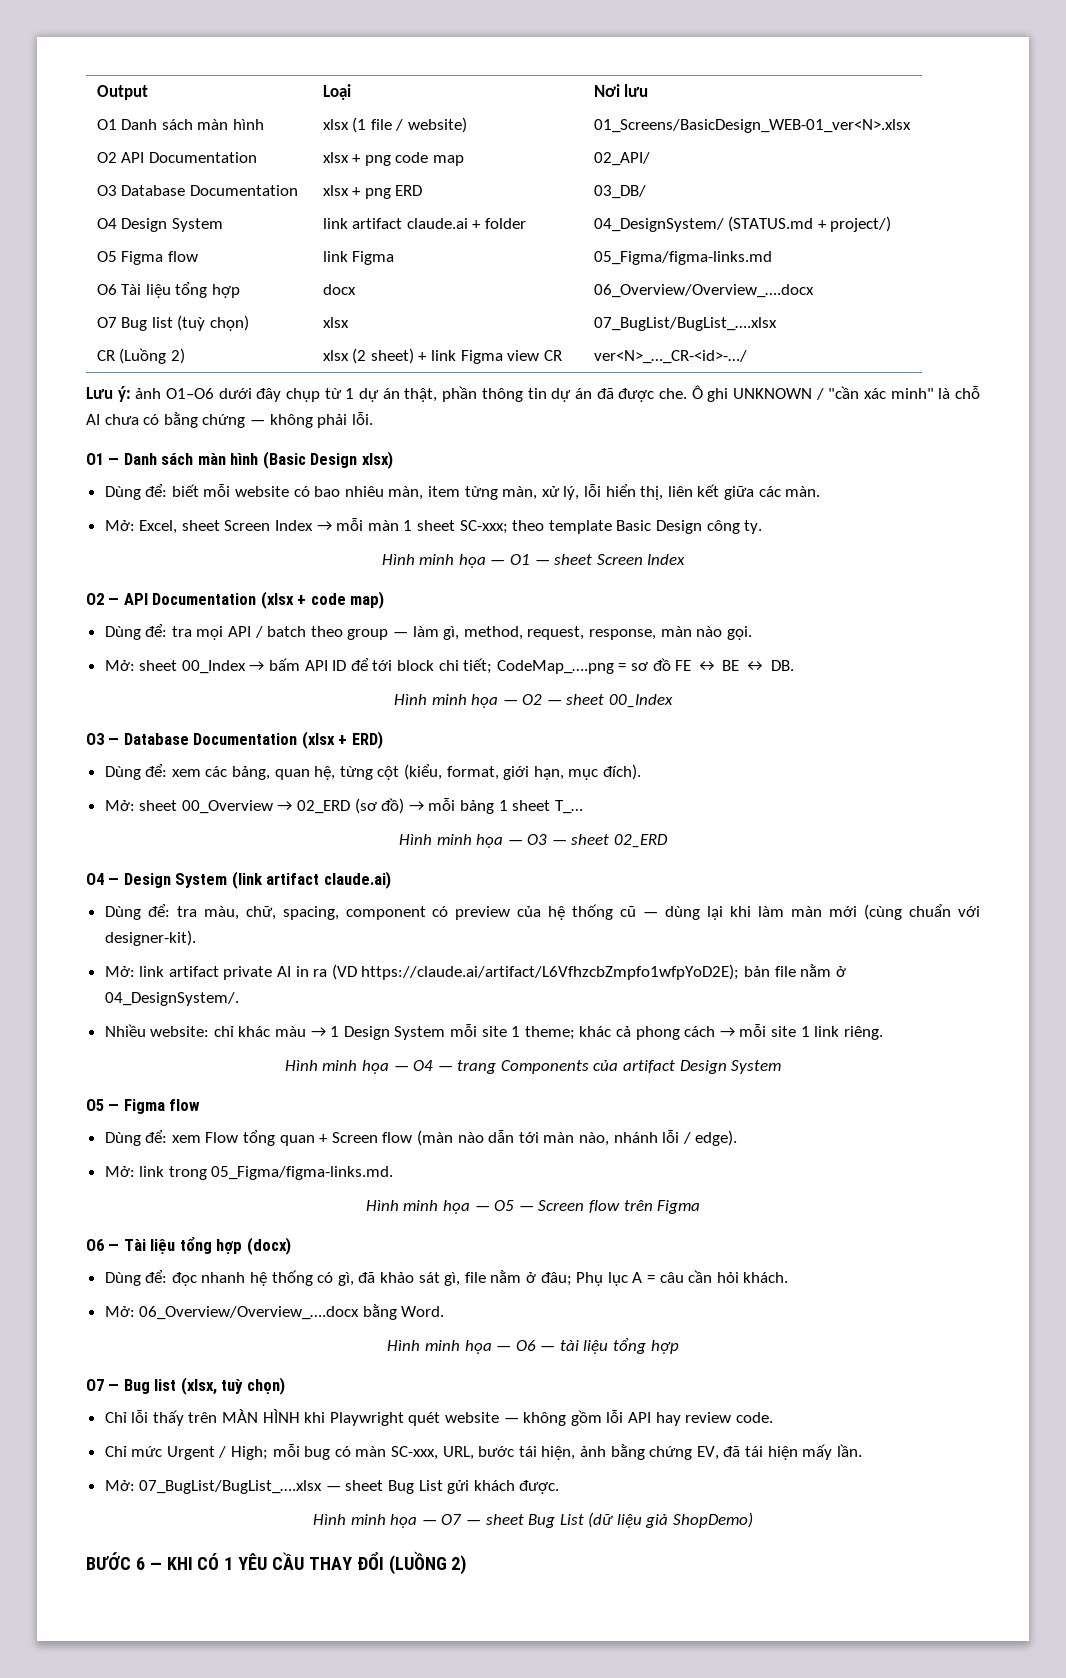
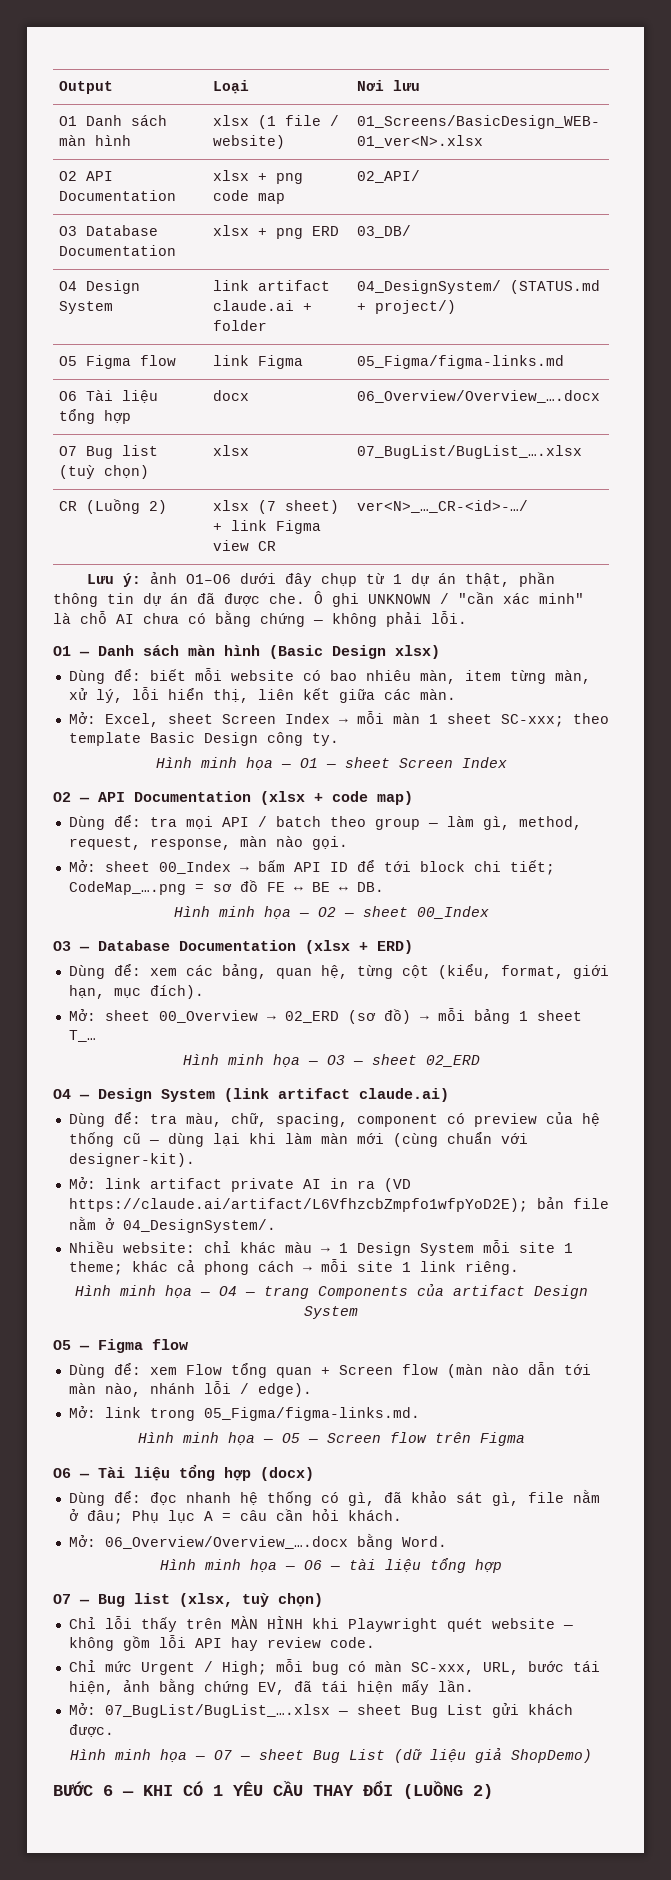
[352,348,367,364] (2 -> [258,500,277,514] (7

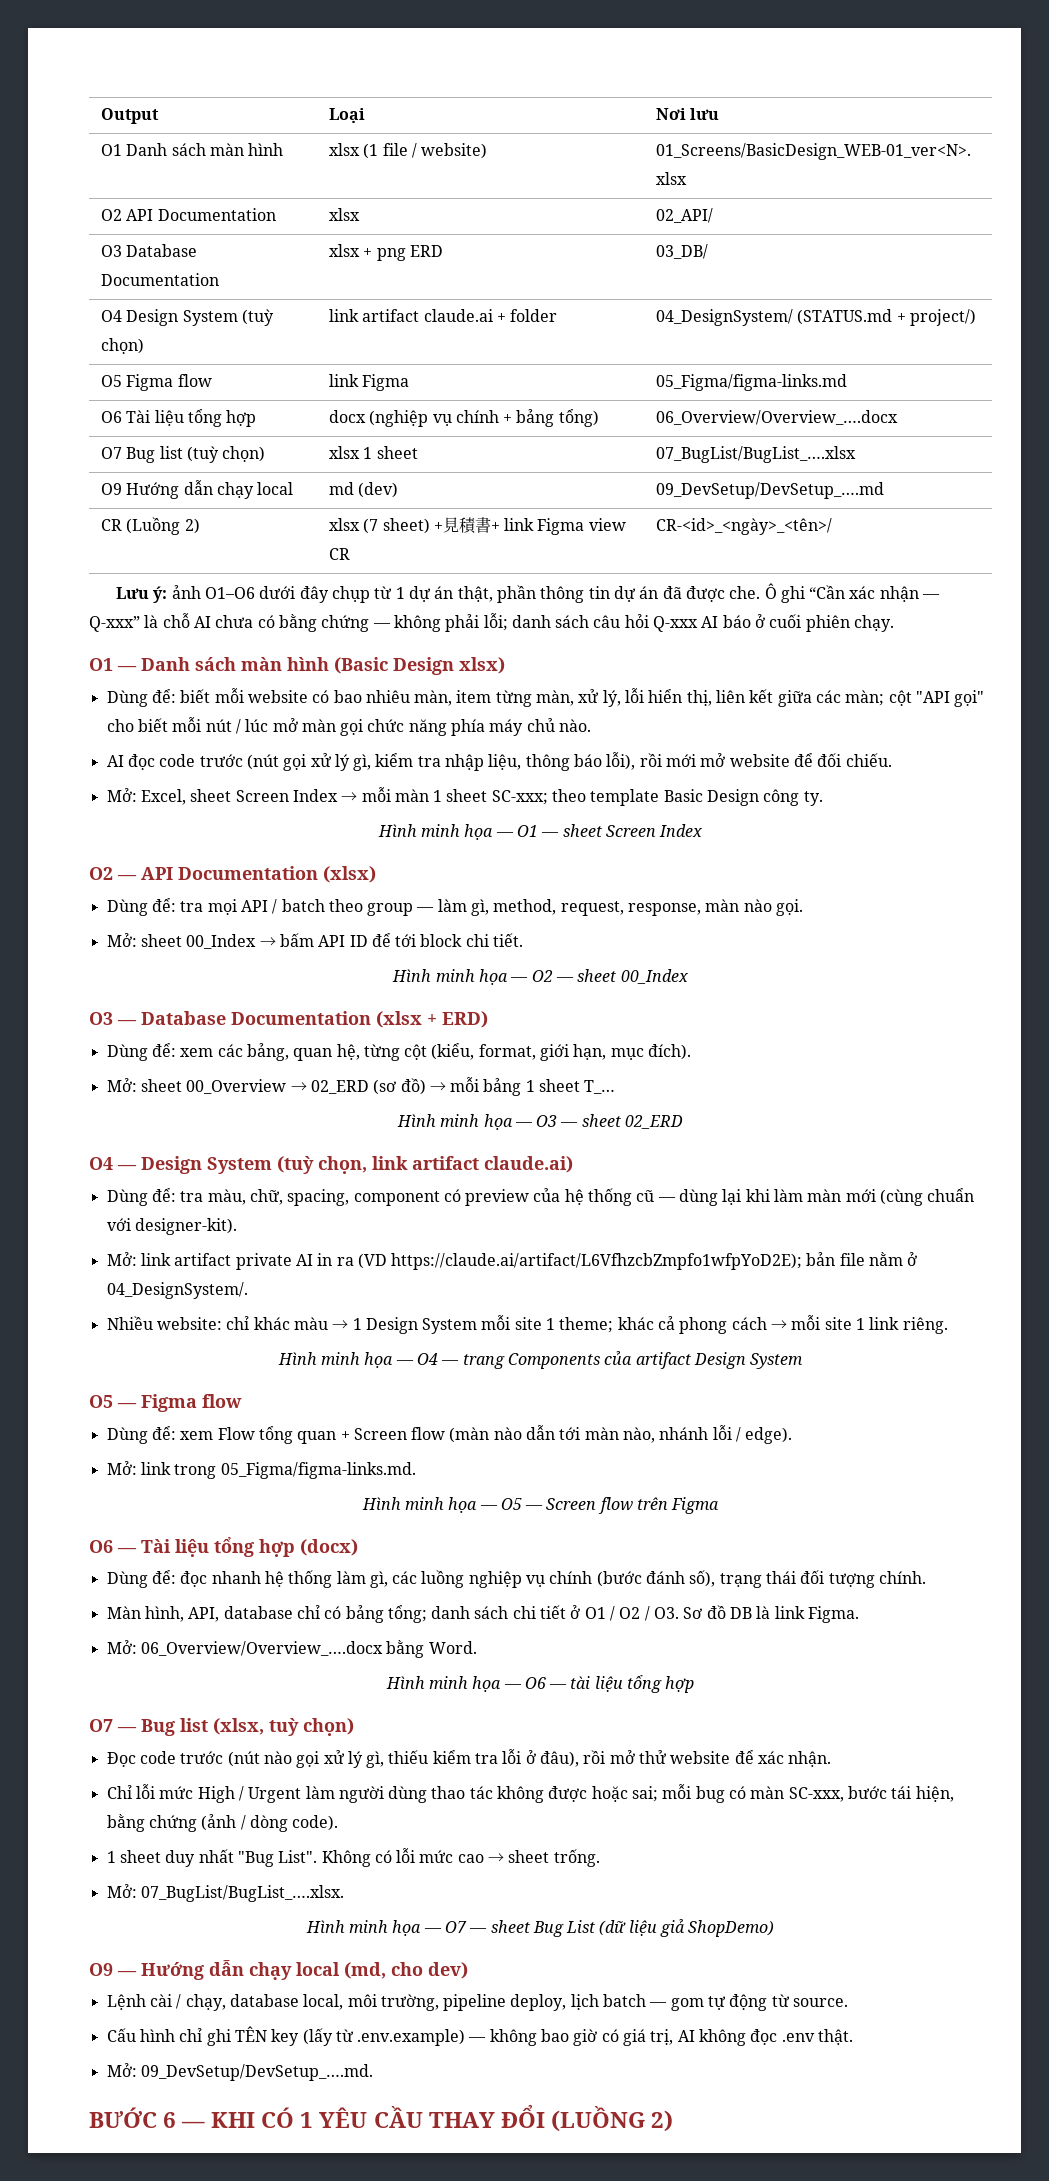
[258,173,304,184] [213,190,286,204] + png code map -> (360, 214) none
(114, 307) none -> [241,309,274,326] [100,338,144,354] (tuỳ chọn)
(250, 395) none -> [369,409,599,427] (nghiệp vụ chính + bảng tổng)
[357,445,583,459] | 07_BugList/BugList_….xlsx -> [363,446,418,459] [655,446,856,463] [100,480,294,499] [328,482,399,498] [655,482,884,499] 1 sheet | 07_BugList/BugList_….xlsx // O9 Hướng dẫn chạy local | md (dev) | 09_DevSetup/DevSetup_….md
(223, 527) none -> [442,517,500,534] 見積書+
[357,500,529,513] ver<N>_…_CR-<id>-…/ -> [655,518,832,535] CR-<id>_<ngày>_<tên>/
[368,592,584,604] UNKNOWN / "cần xác minh" -> [809,585,941,602] [89,616,140,632] “Cần xác nhận — Q-xxx”
[431,611,467,624] lỗi. -> [483,613,895,632] lỗi; danh sách câu hỏi Q-xxx AI báo ở cuối phiên chạy.
[419,689,456,700] màn. -> [845,690,985,707] [106,717,592,736] [106,752,892,771] màn; cột "API gọi" cho biết mỗi nút / lúc mở màn gọi chức năng phía máy chủ nào. // AI đọc code trước (nút gọi xử lý gì, kiểm tra nhập liệu, thông báo lỗi), rồi mới mở website để đối chiếu.
[260,791,413,805] (xlsx + code map) -> [323,866,376,883] (xlsx)
[509,860,555,875] [68,880,384,895] tiết; CodeMap_….png = sơ đồ FE ↔ BE ↔ DB. -> [493,933,524,947] tiết.
[224,1088,269,1102] (link -> [277,1156,408,1174] (tuỳ chọn, link
[320,1489,600,1506] [68,1509,402,1524] có gì, đã khảo sát gì, file nằm ở đâu; Phụ lục A = câu cần hỏi khách. -> [336,1570,927,1588] [106,1605,859,1623] làm gì, các luồng nghiệp vụ chính (bước đánh số), trạng thái đối tượng chính. // Màn hình, API, database chỉ có bảng tổng; danh sách chi tiết ở O1 / O2 / O3. Sơ đồ DB là link Figma.
[68,1616,573,1632] [68,1635,375,1651] [68,1660,267,1675] Chỉ lỗi thấy trên MÀN HÌNH khi Playwright quét website — không gồm lỗi API hay review code. // Chỉ mức Urgent / High; -> [106,1749,832,1768] [106,1784,659,1803] Đọc code trước (nút nào gọi xử lý gì, thiếu kiểm tra lỗi ở đâu), rồi mở thử website để xác nhận. // Chỉ lỗi mức High / Urgent làm người dùng thao tác không được hoặc sai;
[482,1662,519,1675] URL, -> (844, 1794) none
[122,1678,474,1695] [68,1703,573,1718] [68,1724,114,1737] ảnh bằng chứng EV, đã tái hiện mấy lần. // Mở: 07_BugList/BugList_….xlsx — sheet Bug List gửi khách được. -> [106,1814,339,1832] [106,1848,600,1867] [106,1884,344,1902] bằng chứng (ảnh / dòng code). // 1 sheet duy nhất "Bug List". Không có lỗi mức cao → sheet trống. // Mở: 07_BugList/BugList_….xlsx.
(592, 1756) none -> [89,1960,468,1980] [106,1994,849,2011] [106,2026,854,2046] [106,2063,373,2081] // O9 — Hướng dẫn chạy local (md, cho dev) // Lệnh cài / chạy, database local, môi trường, pipeline deploy, lịch batch — gom tự động từ source. // Cấu hình chỉ ghi TÊN key (lấy từ .env.example) — không bao giờ có giá trị, AI không đọc .env thật. // Mở: 09_DevSetup/DevSetup_….md.

